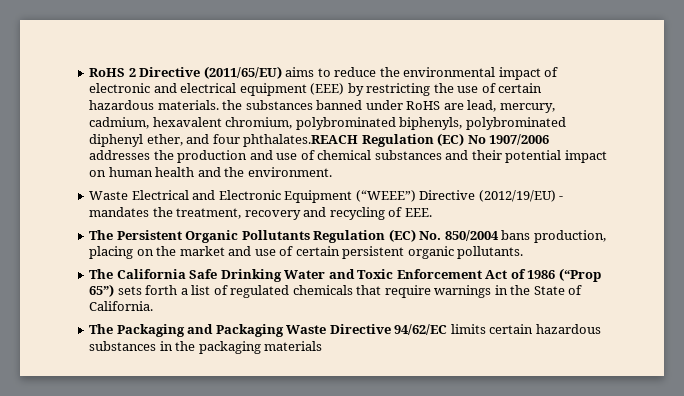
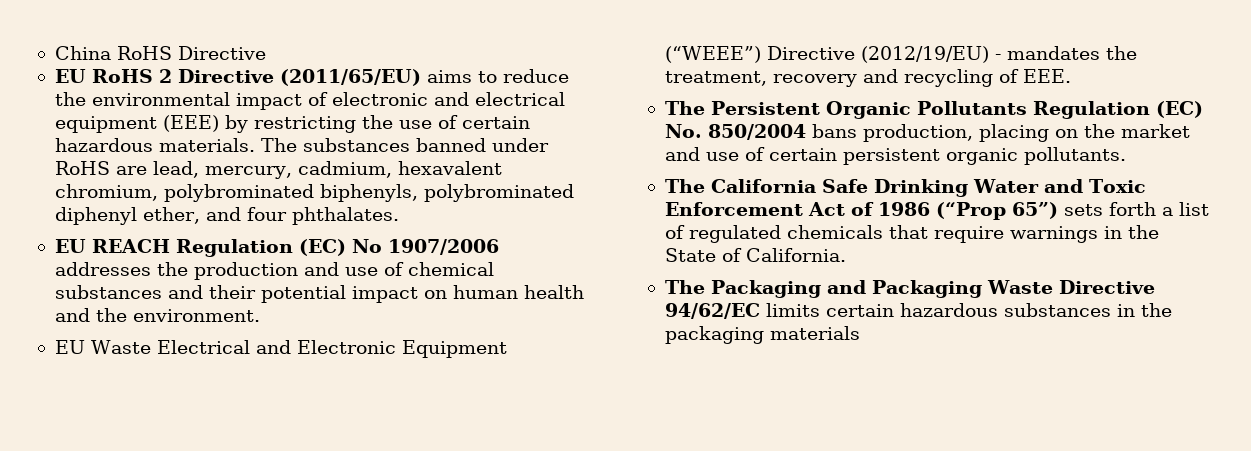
(89, 72) none -> [54,46,266,60] [54,69,86,83] China RoHS Directive // EU
[222,100,243,110] the -> [260,138,297,152] The
[243,134,359,147] phthalates.REACH -> [291,207,399,225] [54,239,170,253] phthalates. // EU REACH
(332, 172) none -> [54,340,85,354] EU

